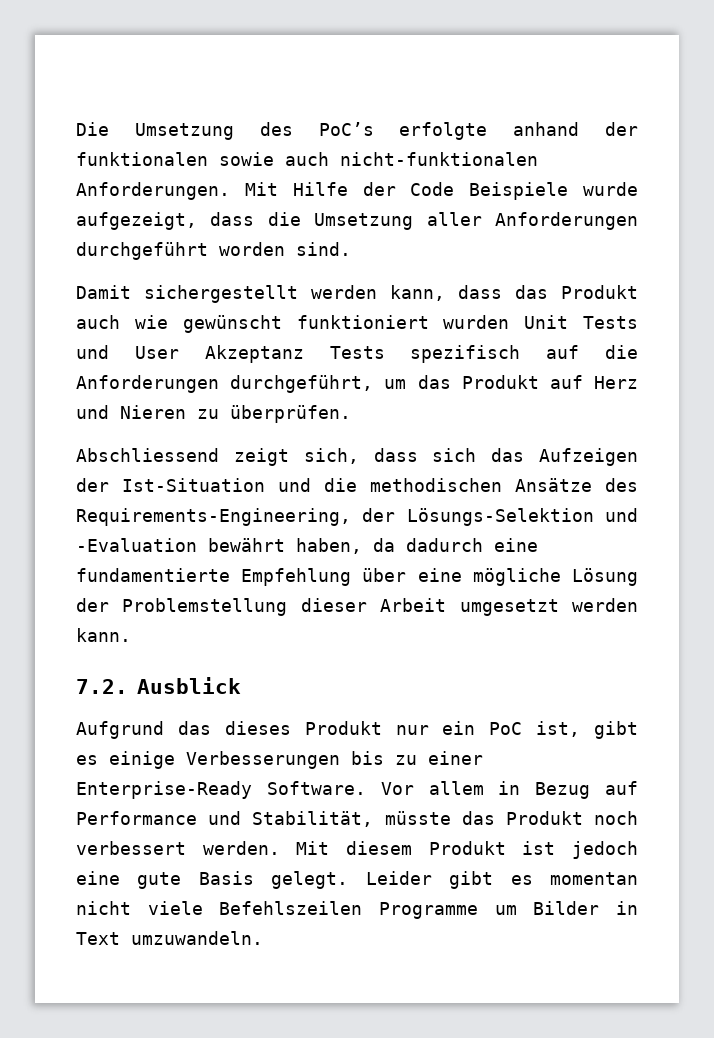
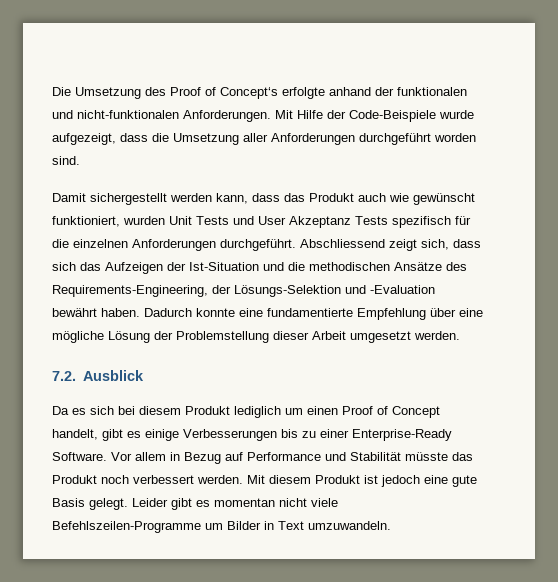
[318,122,374,136] PoC’s -> [170,87,278,99] Proof of Concept‘s
[219,152,329,166] sowie auch -> [52,110,73,119] und
[410,182,569,200] Code Beispiele -> [349,110,436,122] Code-Beispiele
[296,315,429,329] funktioniert -> [52,216,120,227] funktioniert,
[546,345,638,359] [76,375,638,393] [76,405,351,423] auf die Anforderungen durchgeführt, um das Produkt auf Herz und Nieren zu überprüfen. // -> [455,216,471,225] [52,239,296,251] für die einzelnen Anforderungen durchgeführt.
[296,538,483,554] haben, da dadurch -> [101,308,235,317] haben. Dadurch konnte
[572,598,638,612] [76,628,131,642] werden kann. -> [414,331,460,340] werden.
[76,721,581,739] Aufgrund das dieses Produkt nur ein PoC ist, -> [52,406,440,418] [52,429,98,440] Da es sich bei diesem Produkt lediglich um einen Proof of Concept handelt,
[252,811,374,827] Stabilität, -> [350,452,401,461] Stabilität
[219,901,479,919] Befehlszeilen Programme -> [52,521,201,533] Befehlszeilen-Programme

